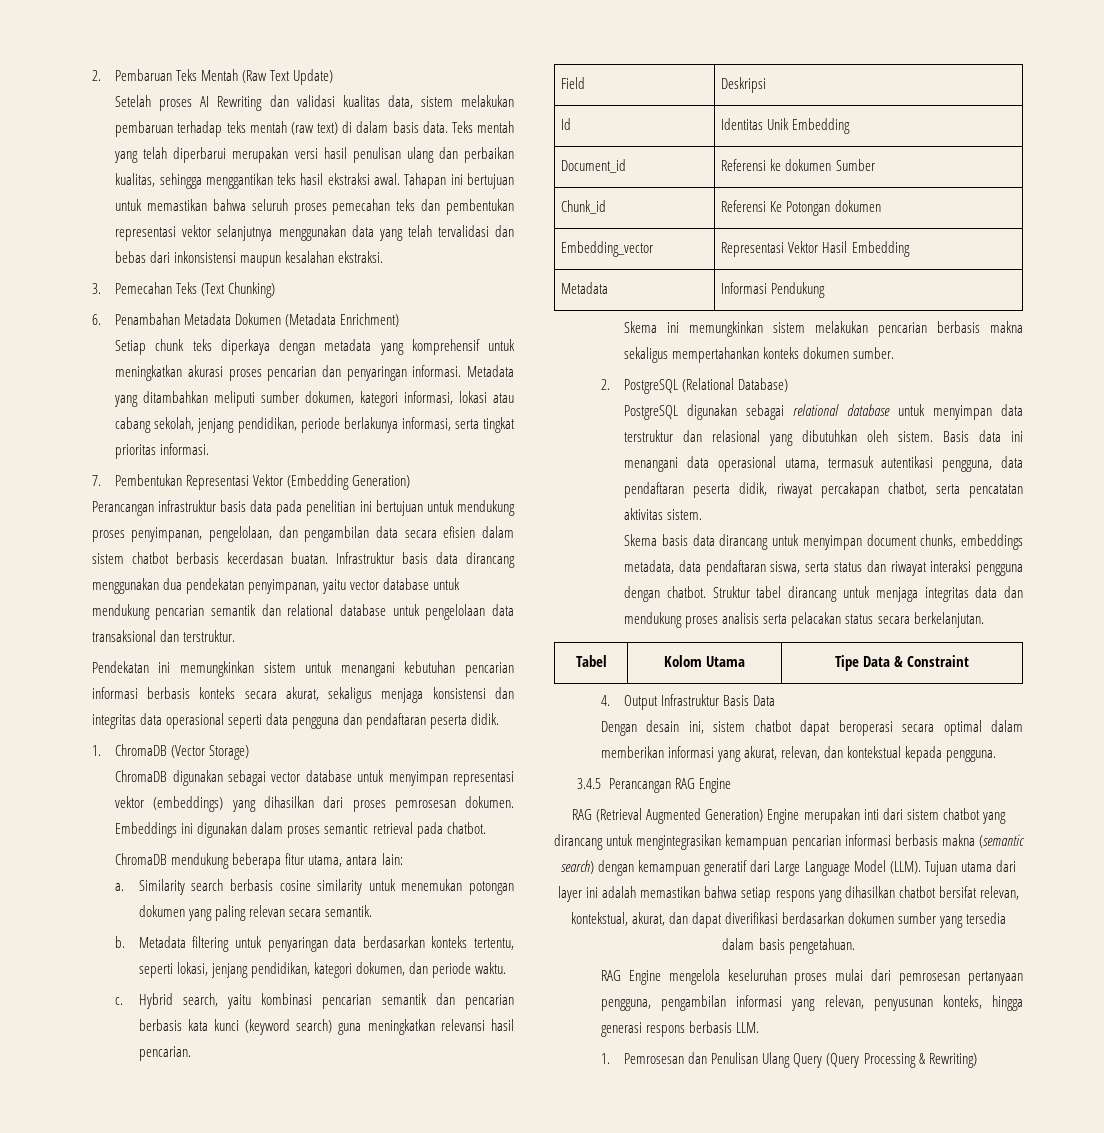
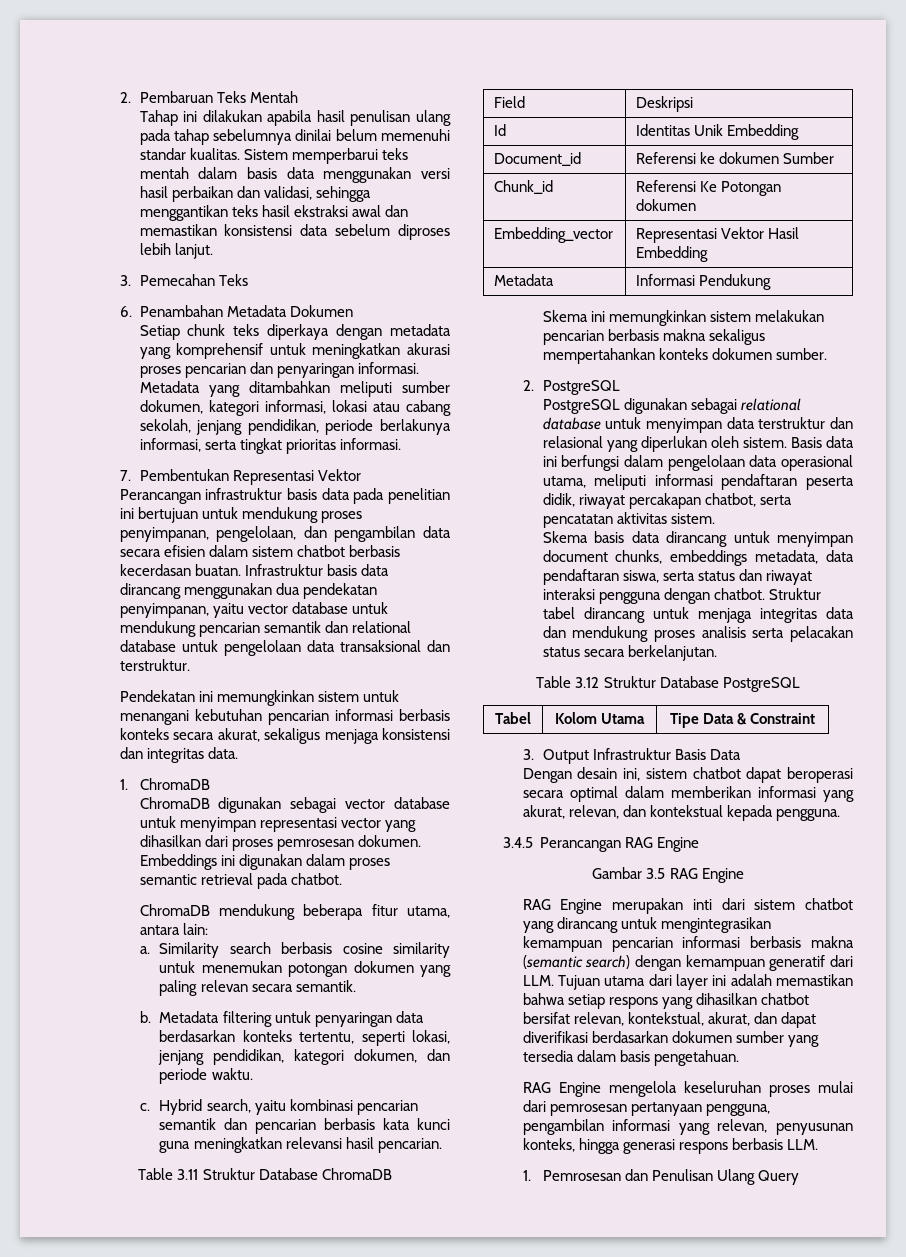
[242,69,334,85] [115,95,514,111] [115,121,514,137] [114,147,514,163] [115,173,156,187] (Raw Text Update) // Setelah proses AI Rewriting dan validasi kualitas data, sistem melakukan pembaruan terhadap teks mentah (raw text) di dalam basis data. Teks mentah yang telah diperbarui merupakan versi hasil penulisan ulang dan perbaikan kualitas, -> [139,110,452,126] [139,129,450,145] [139,148,408,164] [139,167,451,183] [139,186,312,202] // Tahap ini dilakukan apabila hasil penulisan ulang pada tahap sebelumnya dinilai belum memenuhi standar kualitas. Sistem memperbarui teks mentah dalam basis data menggunakan versi hasil perbaikan dan validasi,
[374,173,514,189] [115,199,514,215] [115,225,514,241] [115,251,384,267] awal. Tahapan ini bertujuan untuk memastikan bahwa seluruh proses pemecahan teks dan pembentukan representasi vektor selanjutnya menggunakan data yang telah tervalidasi dan bebas dari inkonsistensi maupun kesalahan ekstraksi. -> [351,205,408,217] [139,224,450,240] [139,243,213,259] awal dan memastikan konsistensi data sebelum diproses lebih lanjut.
[201,282,276,298] (Text Chunking) -> (248, 280) none
[285,313,400,327] (Metadata Enrichment) -> (353, 311) none
[287,474,411,490] (Embedding Generation) -> (361, 475) none
[139,713,500,729] data operasional seperti data pengguna dan pendaftaran peserta didik. -> [207,747,238,759] data.
[171,745,250,760] (Vector Storage) -> (210, 784) none
[115,796,224,812] vektor (embeddings) -> [340,818,381,828] vector
[245,1019,333,1035] (keyword search) -> (450, 1124) none
(191, 1053) none -> [138,1168,392,1180] // Table 3.11 Struktur Database ChromaDB
[682,378,789,392] (Relational Database) -> (620, 387) none
[802,430,858,442] dibutuhkan -> [640,436,707,452] diperlukan
[624,456,1023,472] menangani data operasional utama, termasuk autentikasi pengguna, data -> [561,455,853,471] [542,474,713,490] berfungsi dalam pengelolaan data operasional utama, meliputi informasi
(984, 620) none -> [536,676,800,692] // Table 3.12 Struktur Database PostgreSQL
[600,695,610,706] 4. -> [522,749,534,760] 3.
[572,808,764,824] RAG (Retrieval Augmented Generation) -> [592,867,744,883] [522,899,551,910] Gambar 3.5 RAG Engine // RAG
[774,860,921,876] Large Language Model (LLM). -> [522,975,554,986] LLM.
[826,1053,977,1068] (Query Processing & Rewriting) -> (799, 1177) none

